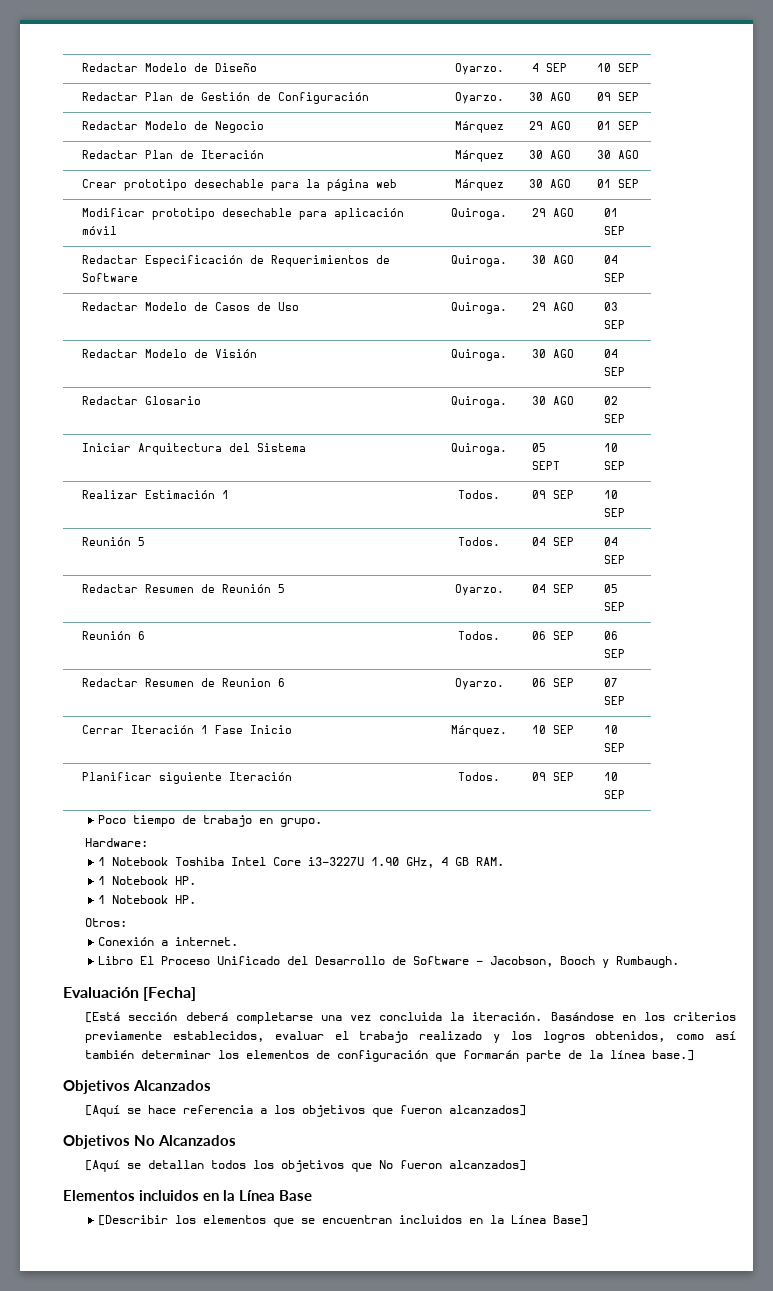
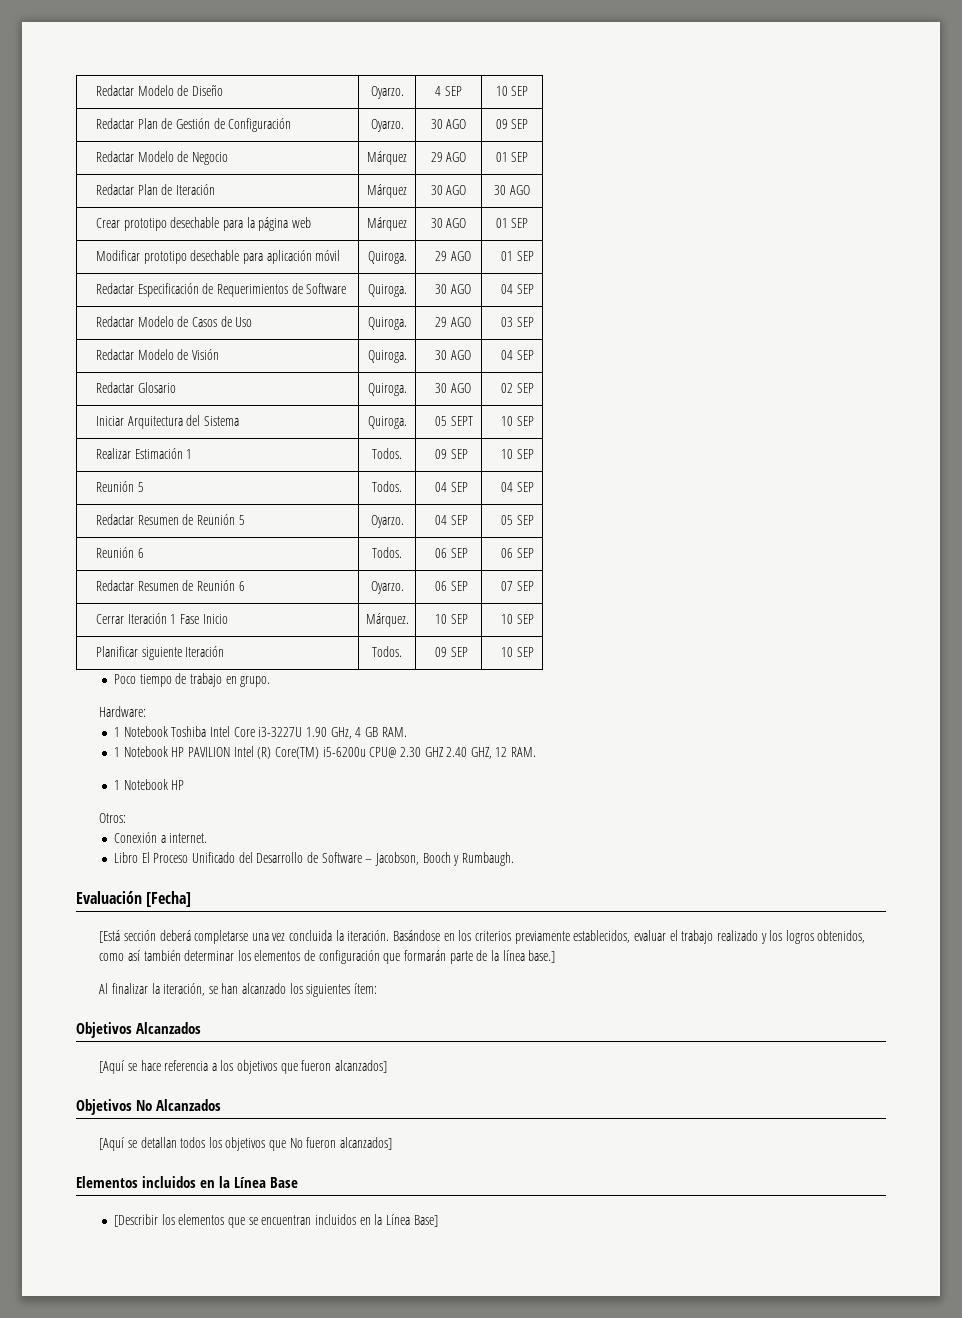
[222,678,272,687] Reunion -> [197,580,236,591] Reunión
[175,876,197,885] [98,895,197,904] HP. // 1 Notebook HP. -> [171,746,537,759] [114,779,185,790] HP PAVILION Intel (R) Core(TM) i5-6200u CPU@ 2.30 GHZ 2.40 GHZ, 12 RAM. // 1 Notebook HP
(695, 1055) none -> [99,983,378,997] // Al finalizar la iteración, se han alcanzado los siguientes ítem:

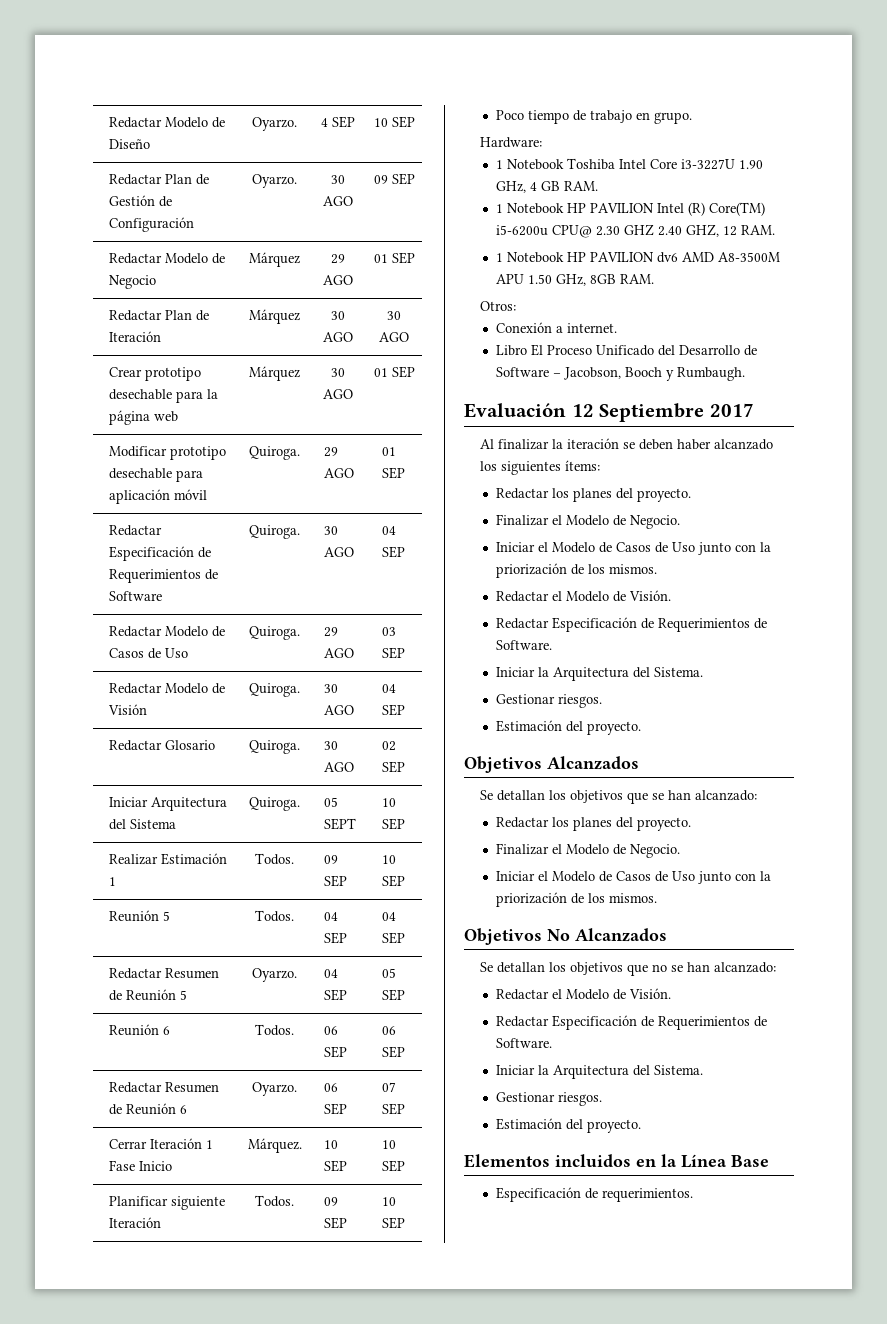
(185, 785) none -> [590,252,781,263] [496,274,655,286] PAVILION dv6 AMD A8-3500M APU 1.50 GHz, 8GB RAM.
[146,891,192,907] [99,930,866,944] [99,950,556,964] [99,983,378,997] [76,1022,202,1038] [99,1060,388,1074] [76,1099,222,1115] [99,1137,393,1151] [Fecha] // [Está sección deberá completarse una vez concluida la iteración. Basándose en los criterios previamente establecidos, evaluar el trabajo realizado y los logros obtenidos, como así también determinar los elementos de configuración que formarán parte de la línea base.] // Al finalizar la iteración, se han alcanzado los siguientes ítem: // Objetivos Alcanzados // [Aquí se hace referencia a los objetivos que fueron alcanzados] // Objetivos No Alcanzados // [Aquí se detallan todos los objetivos que No fueron alcanzados] -> [571,403,754,422] [480,438,774,450] [480,460,601,475] [496,488,692,502] [496,514,681,529] [496,542,772,555] [496,563,658,578] [496,590,672,602] [496,617,768,632] [496,640,553,650] [496,667,704,681] [496,694,603,708] [496,720,642,735] [464,756,639,773] [480,790,758,804] [496,817,692,831] [496,843,681,858] [496,871,772,884] [496,892,658,907] [464,928,667,945] [480,962,777,976] [496,988,672,1000] [496,1015,768,1030] [496,1038,553,1048] [496,1065,704,1079] [496,1092,603,1106] [496,1118,642,1133] 12 Septiembre 2017 // Al finalizar la iteración se deben haber alcanzado los siguientes ítems: // Redactar los planes del proyecto. // Finalizar el Modelo de Negocio. // Iniciar el Modelo de Casos de Uso junto con la priorización de los mismos. // Redactar el Modelo de Visión. // Redactar Especificación de Requerimientos de Software. // Iniciar la Arquitectura del Sistema. // Gestionar riesgos. // Estimación del proyecto. // Objetivos Alcanzados // Se detallan los objetivos que se han alcanzado: // Redactar los planes del proyecto. // Finalizar el Modelo de Negocio. // Iniciar el Modelo de Casos de Uso junto con la priorización de los mismos. // Objetivos No Alcanzados // Se detallan los objetivos que no se han alcanzado: // Redactar el Modelo de Visión. // Redactar Especificación de Requerimientos de Software. // Iniciar la Arquitectura del Sistema. // Gestionar riesgos. // Estimación del proyecto.
[114,1214,438,1228] [Describir los elementos que se encuentran incluidos en la Línea Base] -> [496,1187,694,1202] Especificación de requerimientos.

